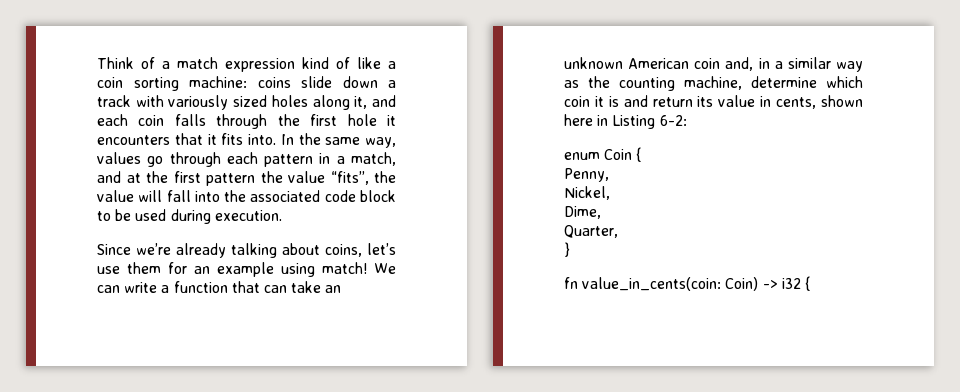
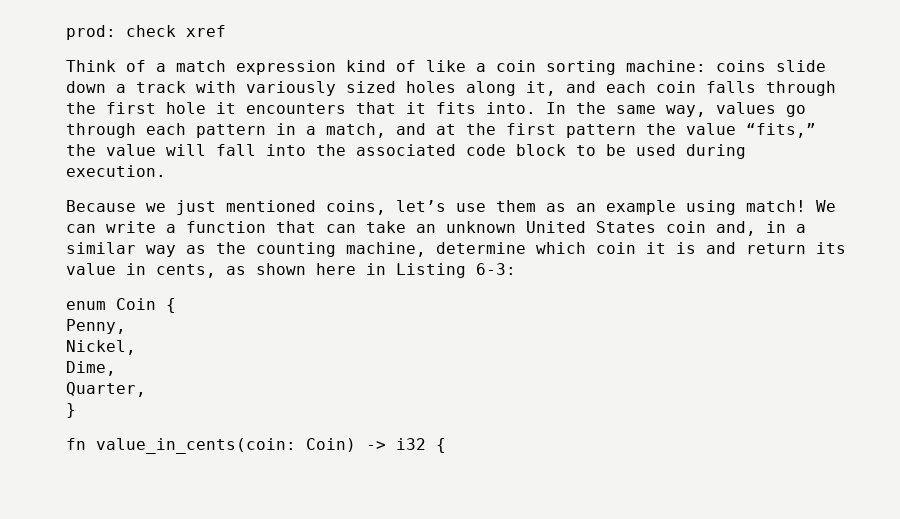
(97, 63) none -> [66,25,226,40] prod: check xref //
[330,171,369,185] “fits”, -> [746,123,816,138] “fits,”
[97,243,320,258] Since we’re already talking about -> [66,200,316,215] Because we just mentioned
[168,262,187,274] for -> [546,203,566,212] as
[628,58,690,69] American -> [526,221,656,233] United States
(817, 103) none -> [226,266,246,275] as
[659,115,687,126] 6-2: -> [476,263,516,275] 6-3:

